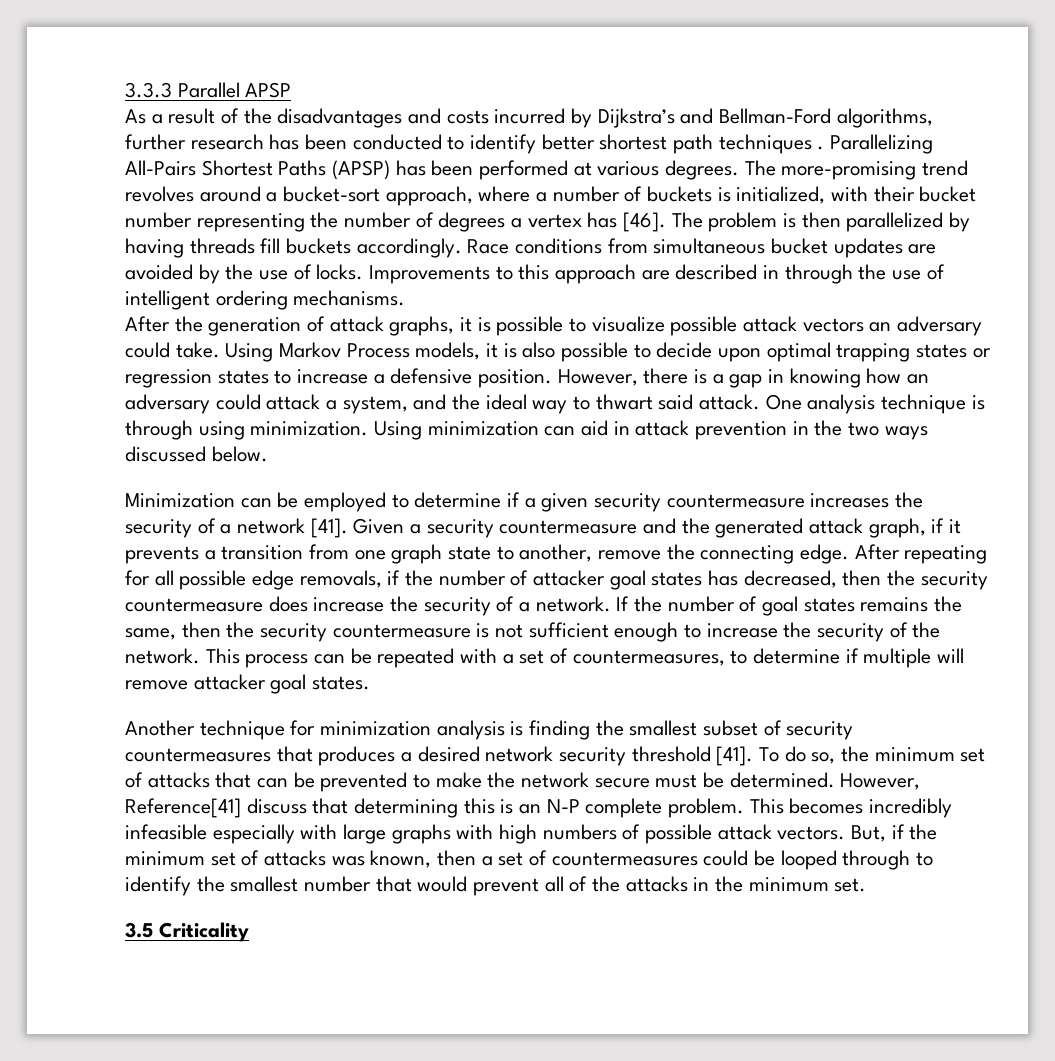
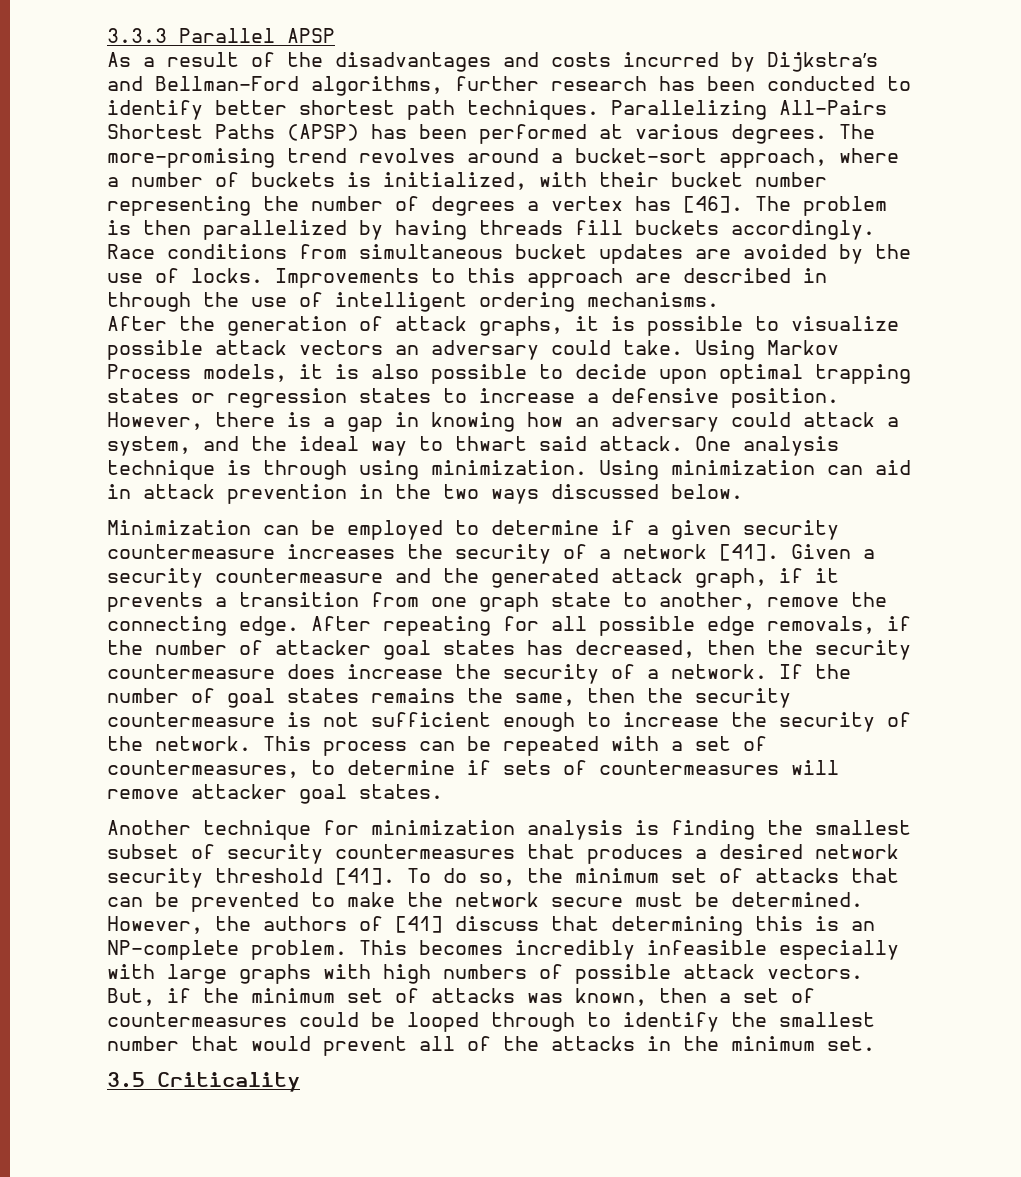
[718,134,825,154] techniques . -> [467,100,599,120] techniques.
[863,648,932,668] multiple -> [503,760,779,775] sets of countermeasures
[125,798,241,818] Reference[41] -> [215,916,443,933] the authors of [41]
[546,798,663,818] N-P complete -> [107,940,239,960] NP-complete

